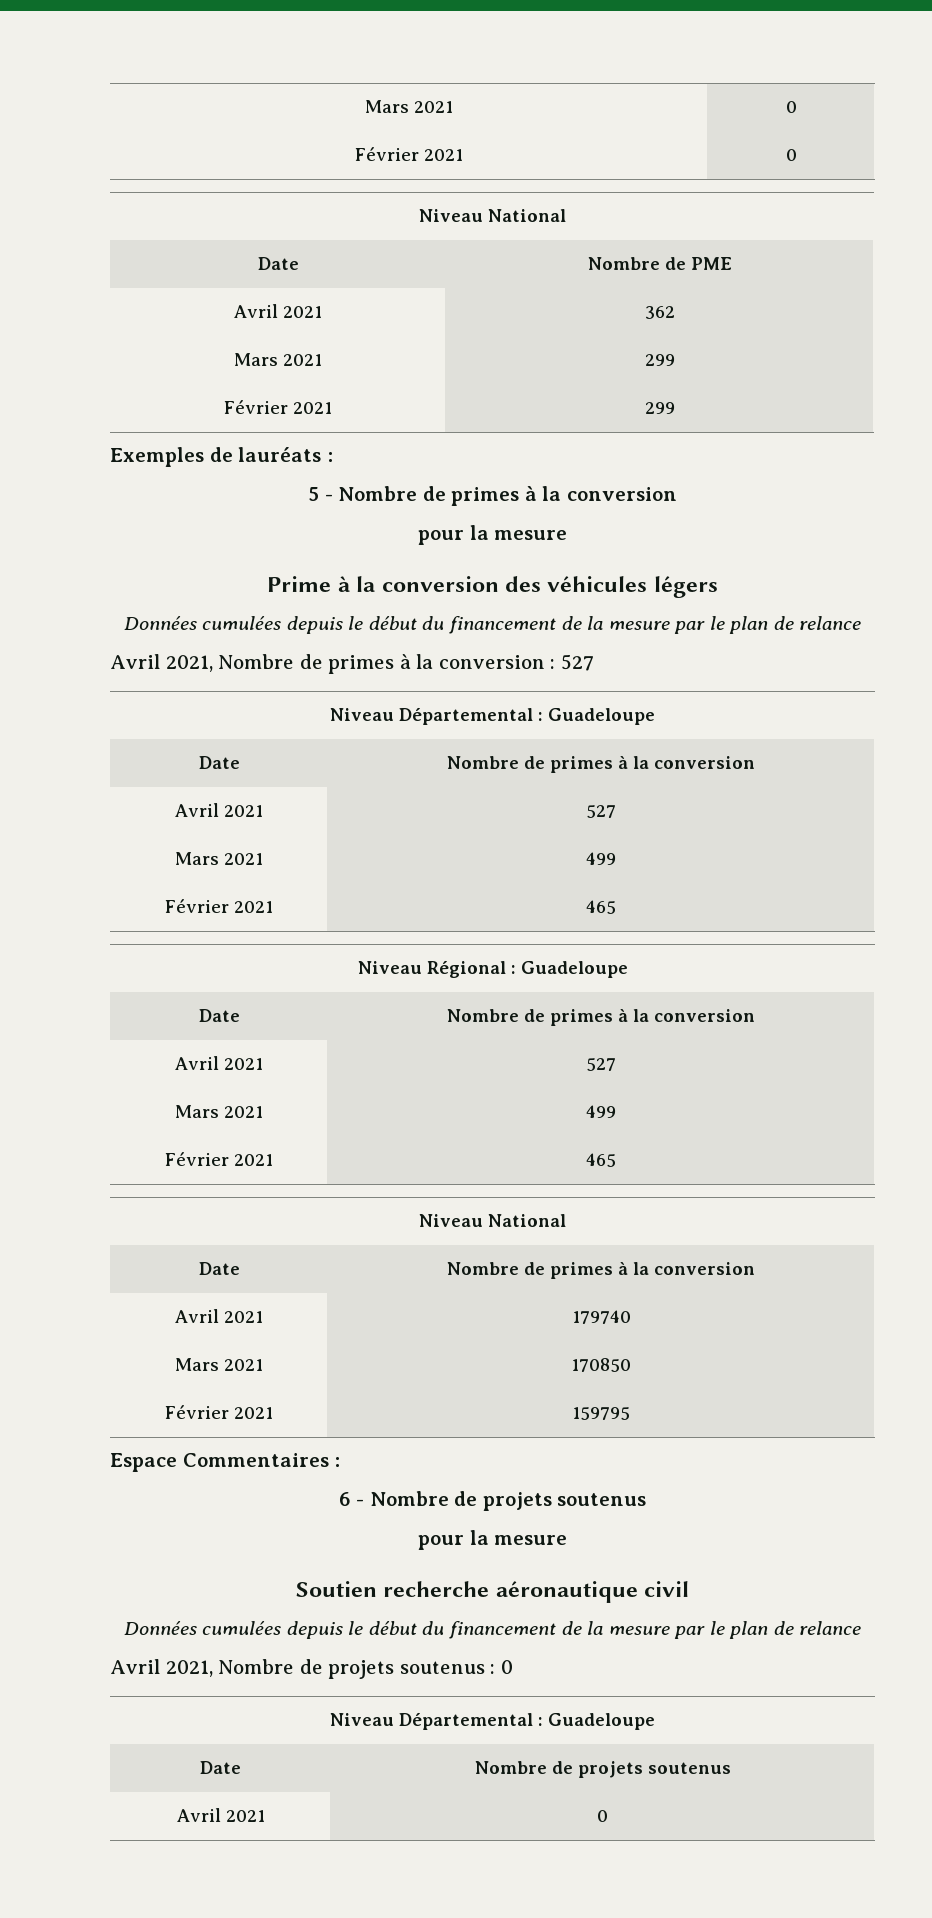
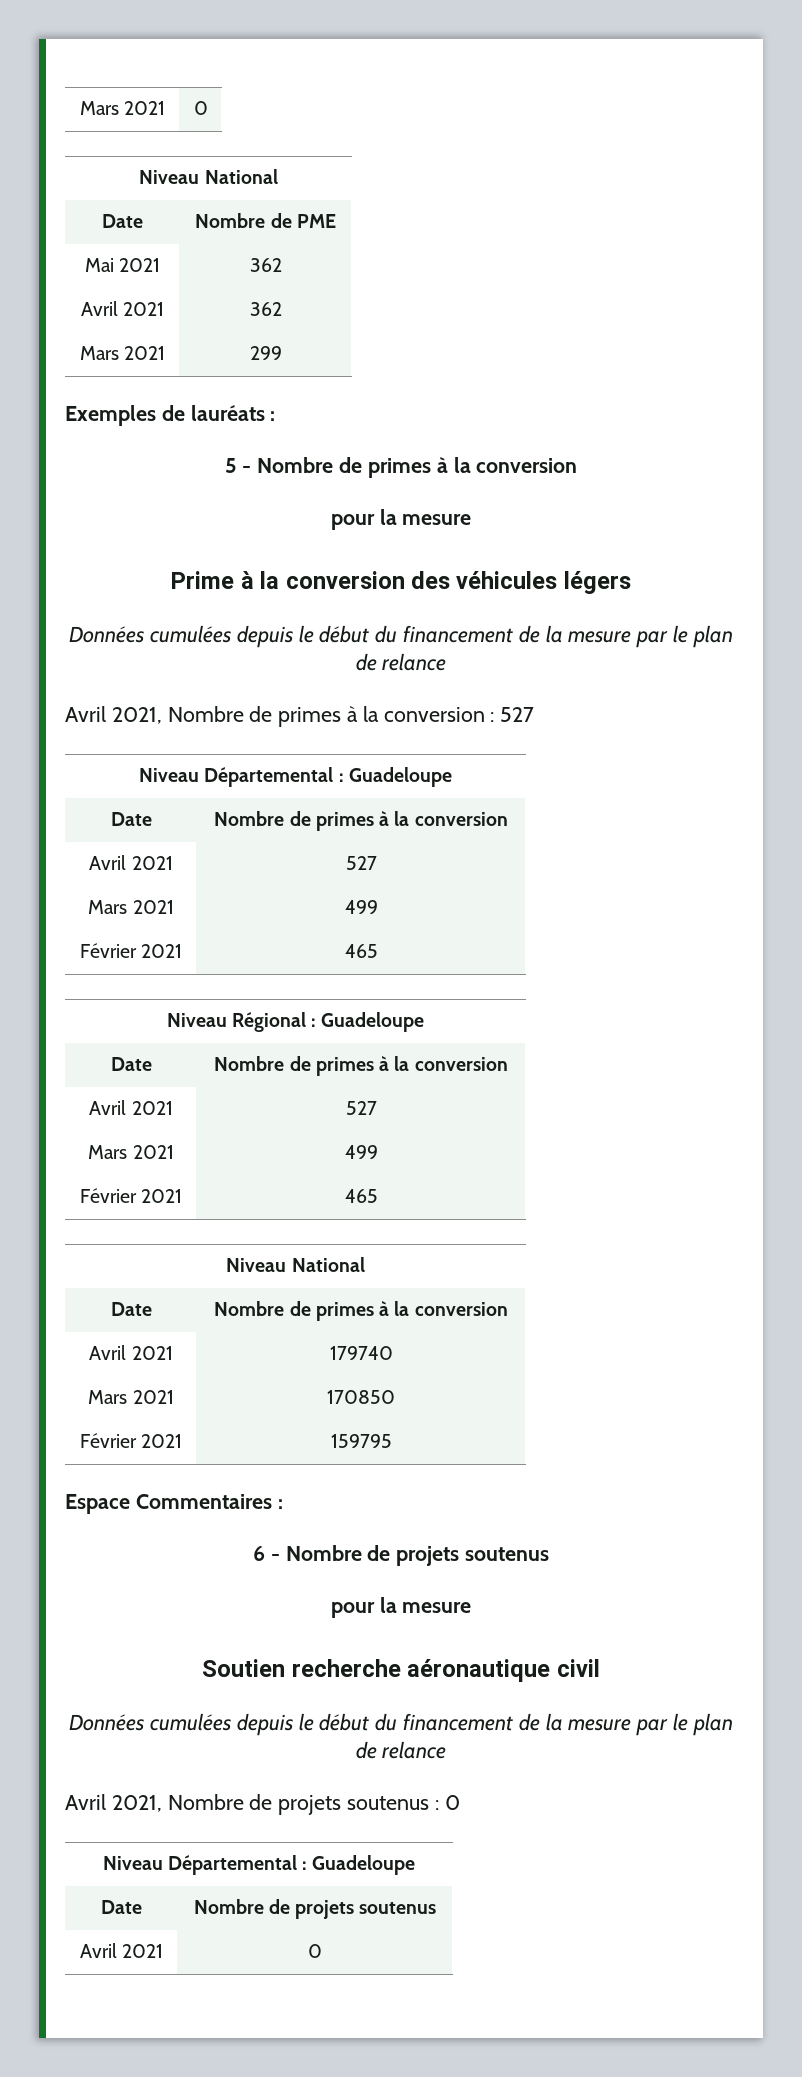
[355,147,463,161] [785,149,797,161] // Février 2021 | 0 -> (208, 108) none
(732, 263) none -> [84,258,161,272] [249,258,282,272] // Mai 2021 | 362
[224,400,332,414] [644,402,675,414] // Février 2021 | 299 -> (282, 353) none

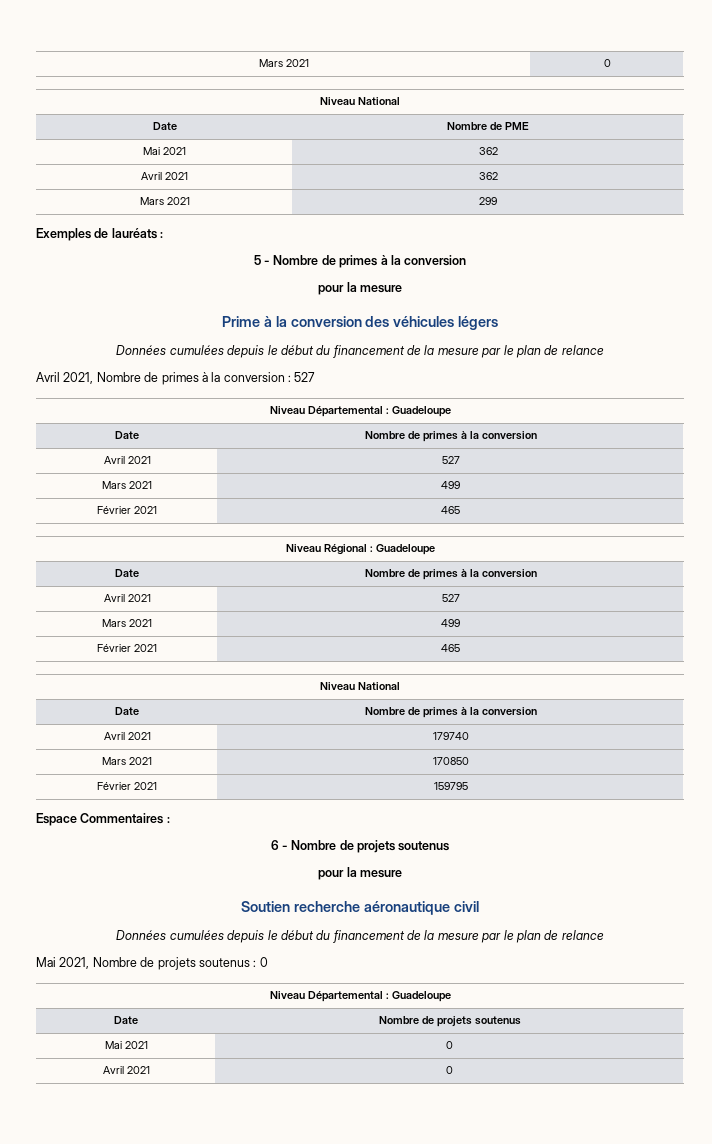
[65,1794,106,1810] Avril -> [36,957,56,967] Mai
(437, 1908) none -> [104,1041,148,1049] [446,1041,453,1049] // Mai 2021 | 0

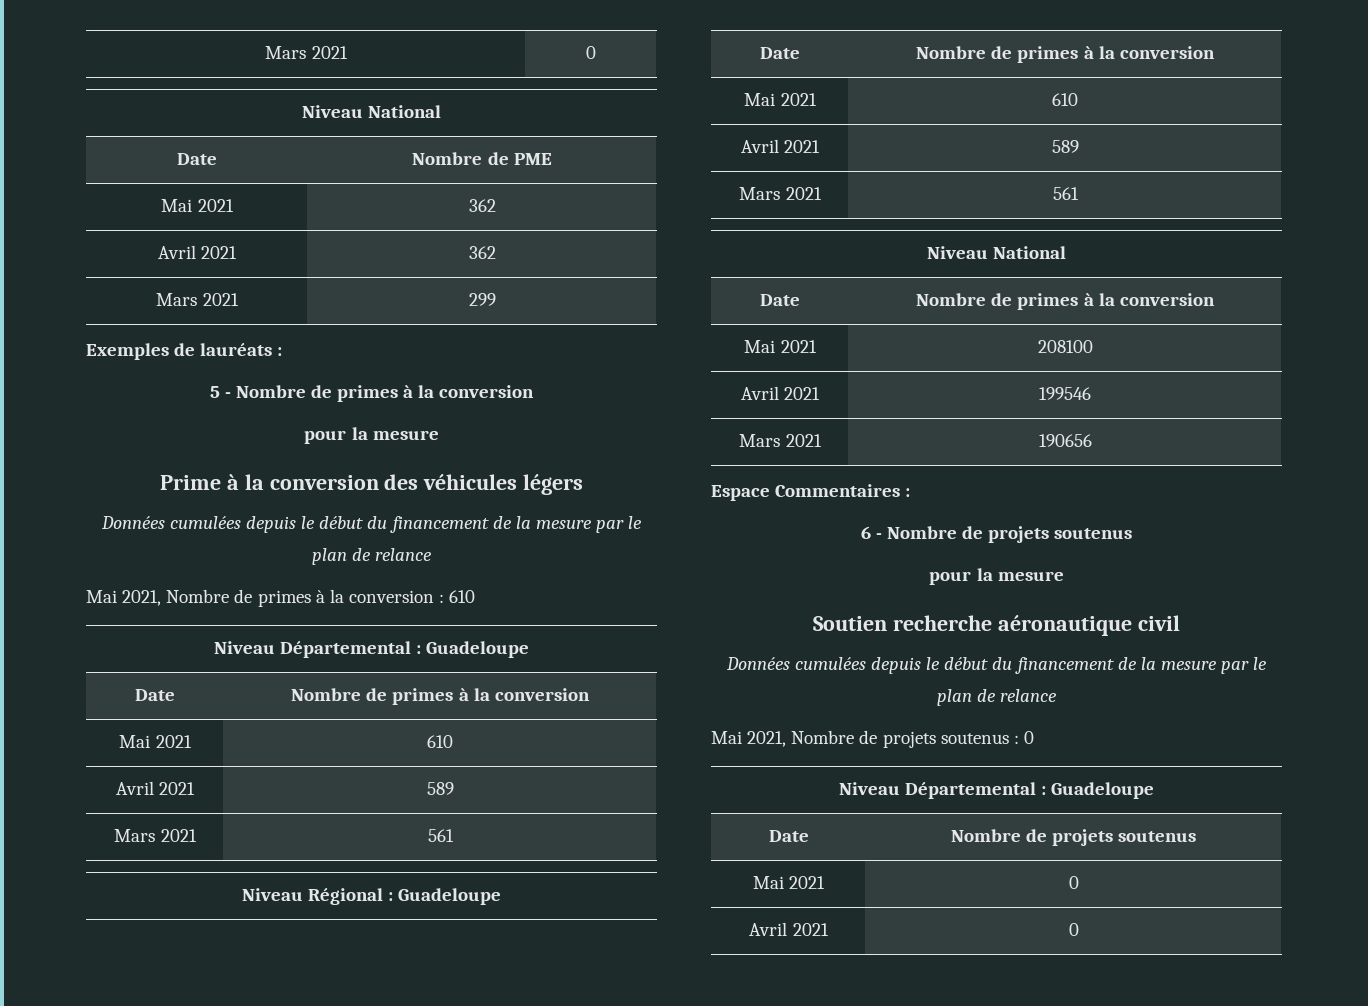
[36,372,60,382] Avril -> [86,590,117,603] Mai
[294,372,316,382] 527 -> [449,590,476,603] 610
[103,456,151,464] [441,456,460,464] [102,481,152,489] [441,481,460,489] [97,506,157,514] [441,506,460,514] // Avril 2021 | 527 // Mars 2021 | 499 // Février 2021 | 465 -> [119,735,192,748] [427,735,453,748] [115,781,196,795] [426,782,454,795] [114,829,197,842] [427,829,454,842] // Mai 2021 | 610 // Avril 2021 | 589 // Mars 2021 | 561
[103,594,151,602] [441,594,460,602] [102,619,152,627] [441,619,460,627] [97,644,157,652] [441,644,460,652] // Avril 2021 | 527 // Mars 2021 | 499 // Février 2021 | 465 -> [744,93,817,106] [1052,93,1078,106] [740,139,821,153] [1051,140,1079,153] [739,187,822,200] [1052,187,1079,200] // Mai 2021 | 610 // Avril 2021 | 589 // Mars 2021 | 561
[103,732,151,740] [432,732,469,740] [102,757,152,765] [432,757,469,765] [97,782,157,790] [433,782,468,790] // Avril 2021 | 179740 // Mars 2021 | 170850 // Février 2021 | 159795 -> [744,340,817,353] [1037,340,1093,353] [740,386,821,400] [1039,387,1091,400] [739,434,822,447] [1038,434,1092,447] // Mai 2021 | 208100 // Avril 2021 | 199546 // Mars 2021 | 190656

